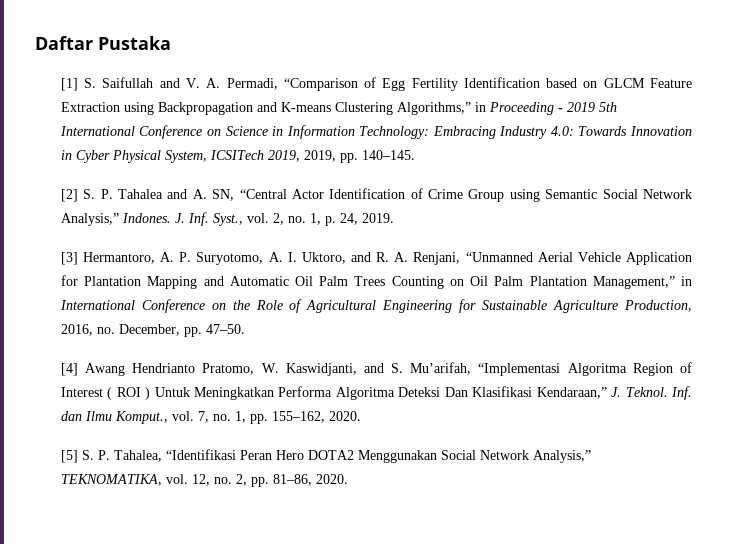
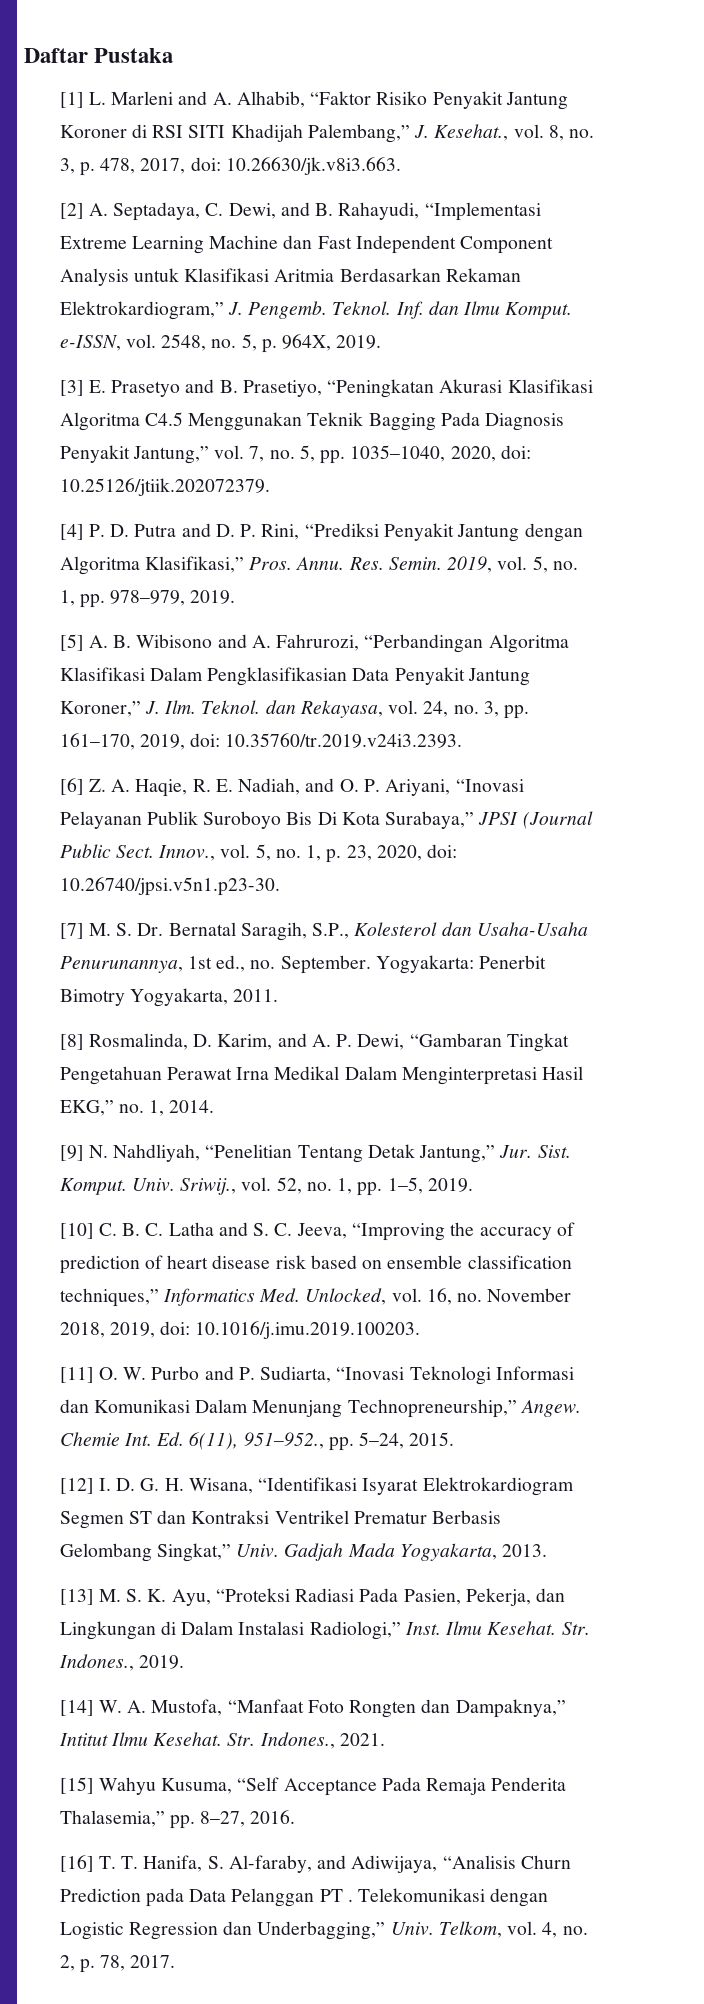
[84,77,692,91] [60,102,617,115] [59,125,692,139] [60,150,415,163] [60,188,693,202] [60,212,394,226] [60,252,692,265] [60,275,692,289] [59,299,692,313] [60,324,245,337] [60,362,692,376] [60,386,693,400] [60,411,361,424] [60,449,591,463] [60,474,348,487] S. Saifullah and V. A. Permadi, “Comparison of Egg Fertility Identification based on GLCM Feature Extraction using Backpropagation and K-means Clustering Algorithms,” in Proceeding - 2019 5th International Conference on Science in Information Technology: Embracing Industry 4.0: Towards Innovation in Cyber Physical System, ICSITech 2019, 2019, pp. 140–145. // [2] S. P. Tahalea and A. SN, “Central Actor Identification of Crime Group using Semantic Social Network Analysis,” Indones. J. Inf. Syst., vol. 2, no. 1, p. 24, 2019. // [3] Hermantoro, A. P. Suryotomo, A. I. Uktoro, and R. A. Renjani, “Unmanned Aerial Vehicle Application for Plantation Mapping and Automatic Oil Palm Trees Counting on Oil Palm Plantation Management,” in International Conference on the Role of Agricultural Engineering for Sustainable Agriculture Production, 2016, no. December, pp. 47–50. // [4] Awang Hendrianto Pratomo, W. Kaswidjanti, and S. Mu’arifah, “Implementasi Algoritma Region of Interest ( ROI ) Untuk Meningkatkan Performa Algoritma Deteksi Dan Klasifikasi Kendaraan,” J. Teknol. Inf. dan Ilmu Komput., vol. 7, no. 1, pp. 155–162, 2020. // [5] S. P. Tahalea, “Identifikasi Peran Hero DOTA2 Menggunakan Social Network Analysis,” TEKNOMATIKA, vol. 12, no. 2, pp. 81–86, 2020. -> [88,91,568,110] [59,124,595,143] [59,157,401,176] [59,202,541,221] [59,235,554,254] [59,268,521,286] [59,301,573,320] [59,334,382,353] [59,379,593,398] [59,412,565,431] [59,445,531,464] [59,478,270,496] [59,523,583,542] [59,556,578,575] [59,590,236,608] [59,634,569,653] [59,667,530,686] [59,700,530,719] [59,733,463,750] [59,778,524,797] [59,811,593,829] [59,844,458,863] [59,877,280,896] [59,922,588,941] [59,955,547,974] [59,988,279,1007] [59,1033,569,1052] [59,1066,584,1085] [59,1100,215,1116] [59,1144,571,1163] [59,1177,473,1196] [59,1222,575,1241] [59,1255,572,1274] [59,1288,572,1307] [59,1321,421,1339] [59,1366,574,1385] [59,1399,581,1418] [59,1432,455,1451] [59,1477,574,1496] [59,1510,502,1529] [59,1543,548,1562] [59,1588,566,1606] [59,1621,590,1640] [58,1654,184,1671] [59,1699,566,1718] [58,1732,385,1749] [59,1777,567,1796] [59,1810,296,1829] [59,1855,571,1873] [59,1888,549,1907] [59,1921,588,1940] [59,1955,176,1973] L. Marleni and A. Alhabib, “Faktor Risiko Penyakit Jantung Koroner di RSI SITI Khadijah Palembang,” J. Kesehat., vol. 8, no. 3, p. 478, 2017, doi: 10.26630/jk.v8i3.663. // [2] A. Septadaya, C. Dewi, and B. Rahayudi, “Implementasi Extreme Learning Machine dan Fast Independent Component Analysis untuk Klasifikasi Aritmia Berdasarkan Rekaman Elektrokardiogram,” J. Pengemb. Teknol. Inf. dan Ilmu Komput. e-ISSN, vol. 2548, no. 5, p. 964X, 2019. // [3] E. Prasetyo and B. Prasetiyo, “Peningkatan Akurasi Klasifikasi Algoritma C4.5 Menggunakan Teknik Bagging Pada Diagnosis Penyakit Jantung,” vol. 7, no. 5, pp. 1035–1040, 2020, doi: 10.25126/jtiik.202072379. // [4] P. D. Putra and D. P. Rini, “Prediksi Penyakit Jantung dengan Algoritma Klasifikasi,” Pros. Annu. Res. Semin. 2019, vol. 5, no. 1, pp. 978–979, 2019. // [5] A. B. Wibisono and A. Fahrurozi, “Perbandingan Algoritma Klasifikasi Dalam Pengklasifikasian Data Penyakit Jantung Koroner,” J. Ilm. Teknol. dan Rekayasa, vol. 24, no. 3, pp. 161–170, 2019, doi: 10.35760/tr.2019.v24i3.2393. // [6] Z. A. Haqie, R. E. Nadiah, and O. P. Ariyani, “Inovasi Pelayanan Publik Suroboyo Bis Di Kota Surabaya,” JPSI (Journal Public Sect. Innov., vol. 5, no. 1, p. 23, 2020, doi: 10.26740/jpsi.v5n1.p23-30. // [7] M. S. Dr. Bernatal Saragih, S.P., Kolesterol dan Usaha-Usaha Penurunannya, 1st ed., no. September. Yogyakarta: Penerbit Bimotry Yogyakarta, 2011. // [8] Rosmalinda, D. Karim, and A. P. Dewi, “Gambaran Tingkat Pengetahuan Perawat Irna Medikal Dalam Menginterpretasi Hasil EKG,” no. 1, 2014. // [9] N. Nahdliyah, “Penelitian Tentang Detak Jantung,” Jur. Sist. Komput. Univ. Sriwij., vol. 52, no. 1, pp. 1–5, 2019. // [10] C. B. C. Latha and S. C. Jeeva, “Improving the accuracy of prediction of heart disease risk based on ensemble classification techniques,” Informatics Med. Unlocked, vol. 16, no. November 2018, 2019, doi: 10.1016/j.imu.2019.100203. // [11] O. W. Purbo and P. Sudiarta, “Inovasi Teknologi Informasi dan Komunikasi Dalam Menunjang Technopreneurship,” Angew. Chemie Int. Ed. 6(11), 951–952., pp. 5–24, 2015. // [12] I. D. G. H. Wisana, “Identifikasi Isyarat Elektrokardiogram Segmen ST dan Kontraksi Ventrikel Prematur Berbasis Gelombang Singkat,” Univ. Gadjah Mada Yogyakarta, 2013. // [13] M. S. K. Ayu, “Proteksi Radiasi Pada Pasien, Pekerja, dan Lingkungan di Dalam Instalasi Radiologi,” Inst. Ilmu Kesehat. Str. Indones., 2019. // [14] W. A. Mustofa, “Manfaat Foto Rongten dan Dampaknya,” Intitut Ilmu Kesehat. Str. Indones., 2021. // [15] Wahyu Kusuma, “Self Acceptance Pada Remaja Penderita Thalasemia,” pp. 8–27, 2016. // [16] T. T. Hanifa, S. Al-faraby, and Adiwijaya, “Analisis Churn Prediction pada Data Pelanggan PT . Telekomunikasi dengan Logistic Regression dan Underbagging,” Univ. Telkom, vol. 4, no. 2, p. 78, 2017.

